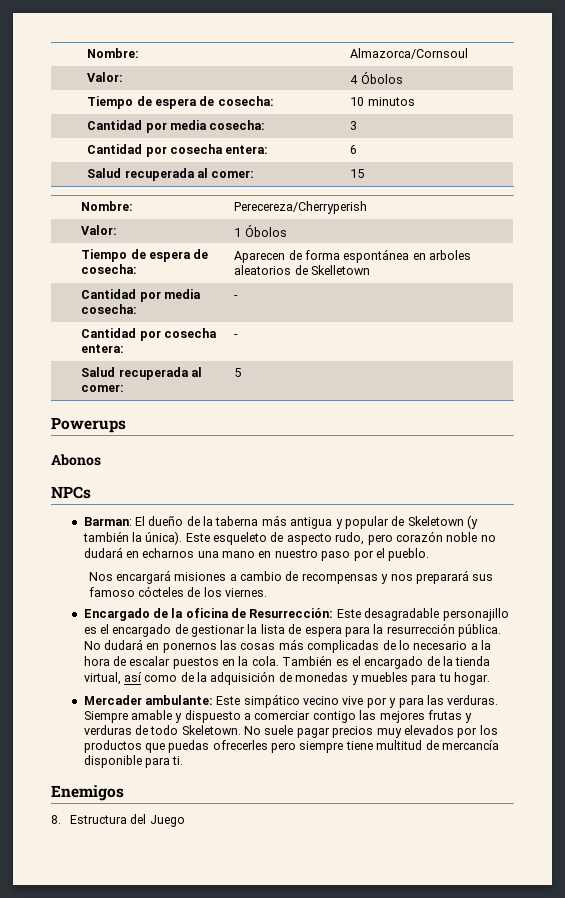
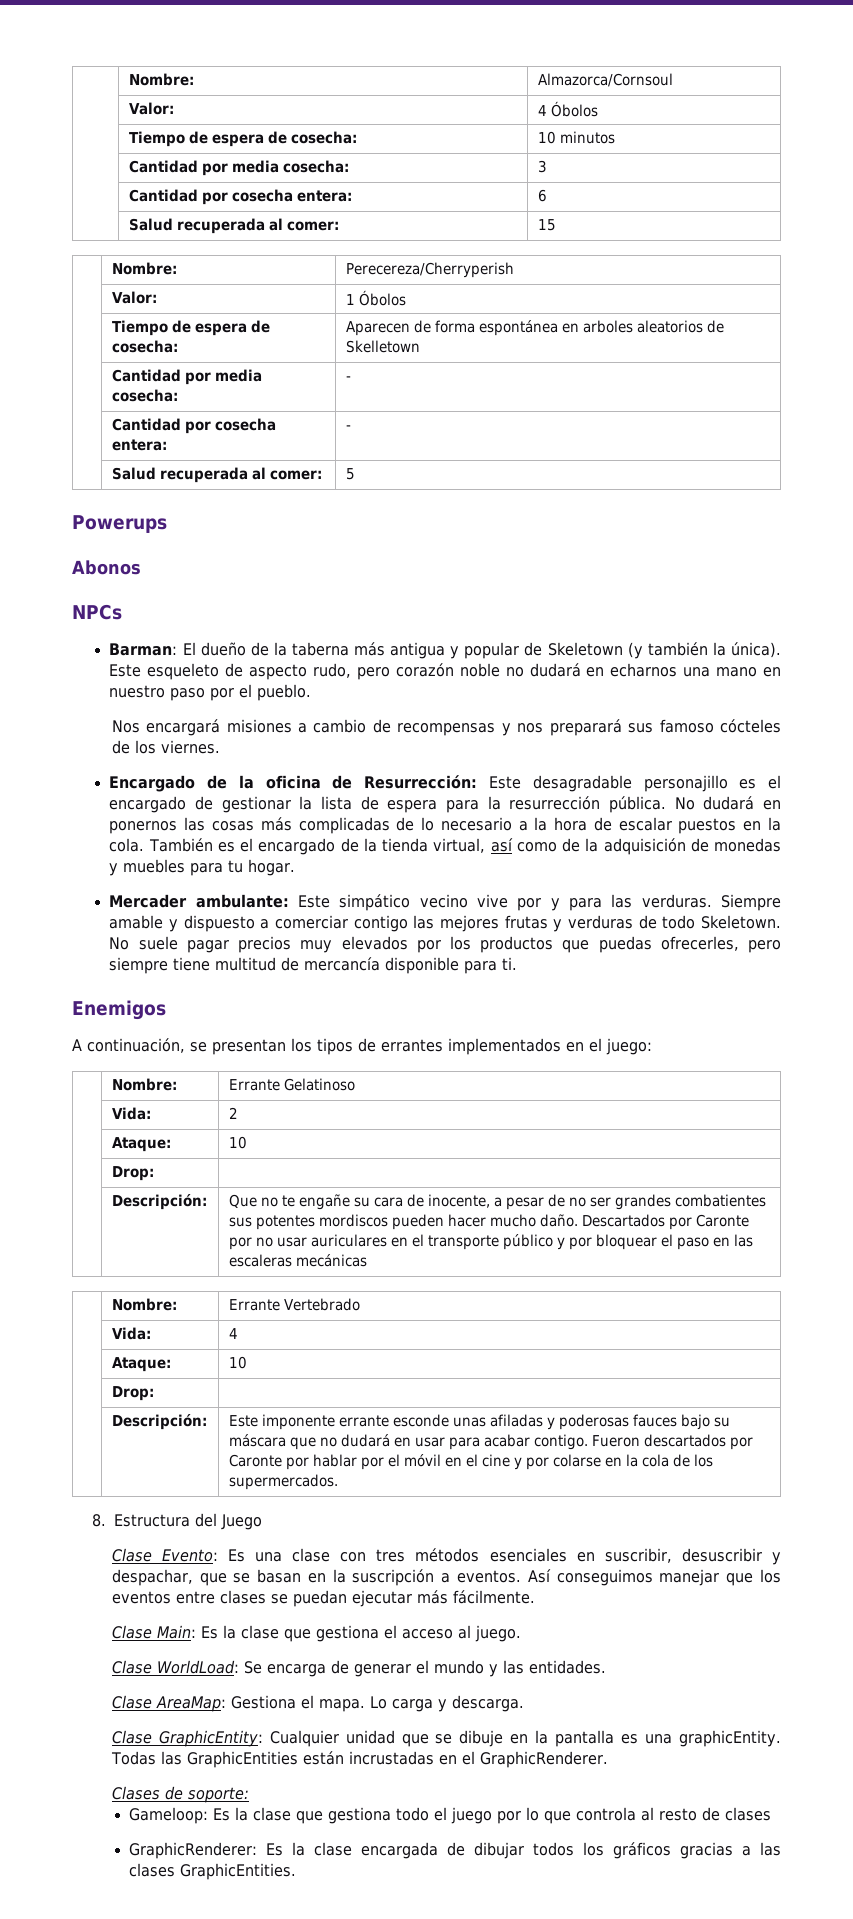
[212,740,268,750] ofrecerles -> [660,936,739,951] ofrecerles,
[51,814,185,827] 8. Estructura del Juego -> [72,1038,652,1055] [111,1078,177,1091] [228,1078,355,1091] [111,1107,151,1120] [228,1107,238,1119] [111,1137,171,1152] [228,1136,247,1149] [111,1166,154,1181] [111,1194,207,1210] [228,1194,766,1210] [228,1214,749,1230] [228,1234,753,1250] [228,1254,367,1267] [111,1298,177,1311] [228,1298,360,1311] [111,1327,151,1340] [228,1328,238,1339] [111,1357,171,1372] [228,1356,247,1369] [111,1386,154,1401] [111,1414,207,1430] [228,1414,730,1430] [228,1434,753,1450] [228,1454,713,1470] [228,1474,338,1490] [91,1513,262,1530] [111,1548,781,1565] [111,1569,781,1586] [111,1590,535,1607] [111,1625,521,1642] [111,1660,606,1677] [111,1695,524,1712] [111,1730,782,1747] [110,1751,608,1768] [111,1786,249,1803] [129,1807,772,1824] [129,1842,781,1859] [129,1863,297,1880] A continuación, se presentan los tipos de errantes implementados en el juego: // | Nombre: | Errante Gelatinoso // | Vida: | 2 // | Ataque: | 10 // | Drop: | // | Descripción: | Que no te engañe su cara de inocente, a pesar de no ser grandes combatientes sus potentes mordiscos pueden hacer mucho daño. Descartados por Caronte por no usar auriculares en el transporte público y por bloquear el paso en las escaleras mecánicas // | Nombre: | Errante Vertebrado // | Vida: | 4 // | Ataque: | 10 // | Drop: | // | Descripción: | Este imponente errante esconde unas afiladas y poderosas fauces bajo su máscara que no dudará en usar para acabar contigo. Fueron descartados por Caronte por hablar por el móvil en el cine y por colarse en la cola de los supermercados. // 8. Estructura del Juego // Clase Evento: Es una clase con tres métodos esenciales en suscribir, desuscribir y despachar, que se basan en la suscripción a eventos. Así conseguimos manejar que los eventos entre clases se puedan ejecutar más fácilmente. // Clase Main: Es la clase que gestiona el acceso al juego. // Clase WorldLoad: Se encarga de generar el mundo y las entidades. // Clase AreaMap: Gestiona el mapa. Lo carga y descarga. // Clase GraphicEntity: Cualquier unidad que se dibuje en la pantalla es una graphicEntity. Todas las GraphicEntities están incrustadas en el GraphicRenderer. // Clases de soporte: // Gameloop: Es la clase que gestiona todo el juego por lo que controla al resto de clases // GraphicRenderer: Es la clase encargada de dibujar todos los gráficos gracias a las clases GraphicEntities.

